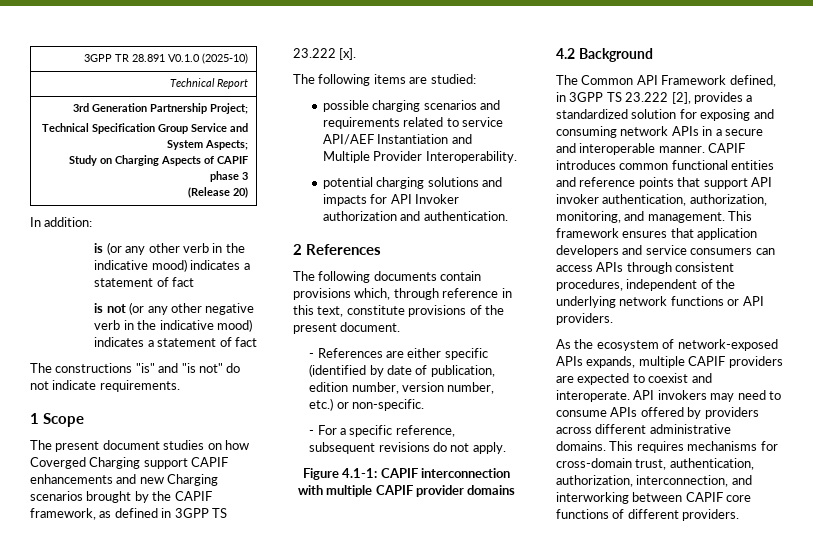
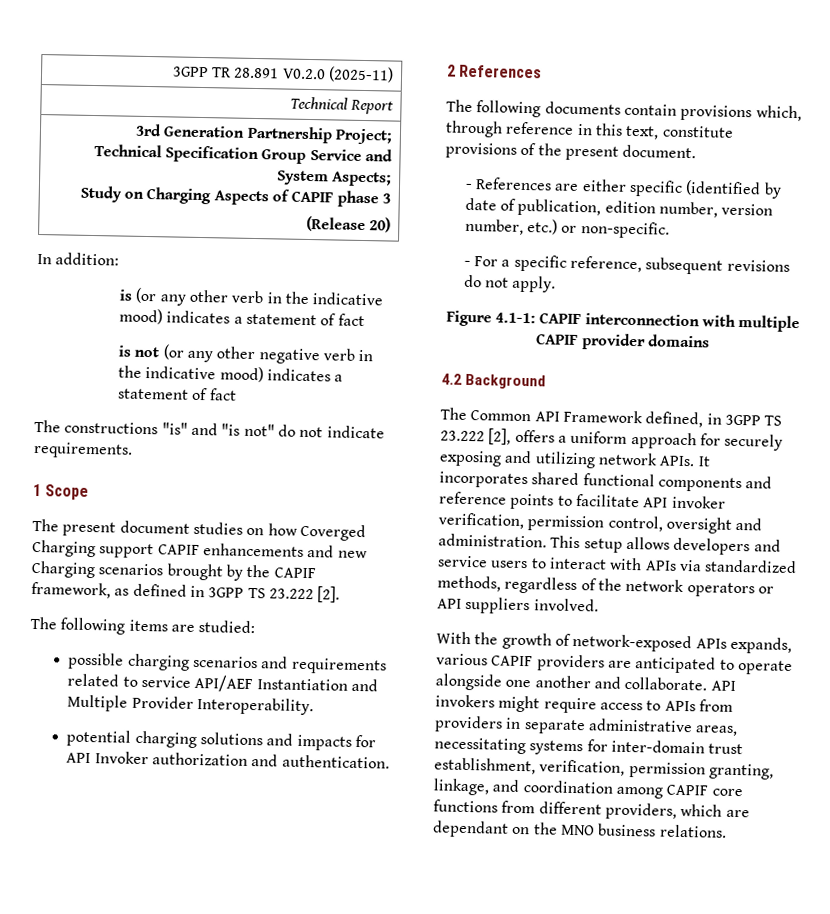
[168,53,249,64] V0.1.0 (2025-10) -> [281,66,394,83] V0.2.0 (2025-11)
[339,48,357,60] [x]. -> [317,586,341,603] [2].
[693,92,753,104] [556,109,774,121] [556,126,763,138] [556,143,746,155] [556,160,775,170] [556,177,772,189] [556,194,767,206] [556,211,753,223] [556,228,758,240] [556,245,775,257] [556,262,735,274] [556,279,736,291] [556,296,764,308] [556,313,613,325] [556,339,659,351] provides a standardized solution for exposing and consuming network APIs in a secure and interoperable manner. CAPIF introduces common functional entities and reference points that support API invoker authentication, authorization, monitoring, and management. This framework ensures that application developers and service consumers can access APIs through consistent procedures, independent of the underlying network functions or API providers. // As the ecosystem -> [514,429,784,451] [439,450,711,469] [439,471,773,493] [439,491,726,510] [438,512,763,534] [438,533,781,556] [437,555,798,574] [437,575,774,598] [437,596,599,615] [436,631,552,650] offers a uniform approach for securely exposing and utilizing network APIs. It incorporates shared functional components and reference points to facilitate API invoker verification, permission control, oversight and administration. This setup allows developers and service users to interact with APIs via standardized methods, regardless of the network operators or API suppliers involved. // With the growth
[638,356,685,368] multiple -> [436,653,488,666] various
[577,373,712,385] [556,390,781,402] [556,407,759,419] [556,424,731,434] [556,441,778,453] [556,458,754,470] [556,475,752,487] [556,492,752,504] [556,509,740,521] expected to coexist and interoperate. API invokers may need to consume APIs offered by providers across different administrative domains. This requires mechanisms for cross-domain trust, authentication, authorization, interconnection, and interworking between CAPIF core functions of different providers. -> [635,656,793,676] [435,673,736,691] [435,694,733,714] [434,715,739,737] [434,737,744,756] [434,757,774,780] [433,778,743,799] [433,799,750,820] [432,820,727,838] anticipated to operate alongside one another and collaborate. API invokers might require access to APIs from providers in separate administrative areas, necessitating systems for inter-domain trust establishment, verification, permission granting, linkage, and coordination among CAPIF core functions from different providers, which are dependant on the MNO business relations.

